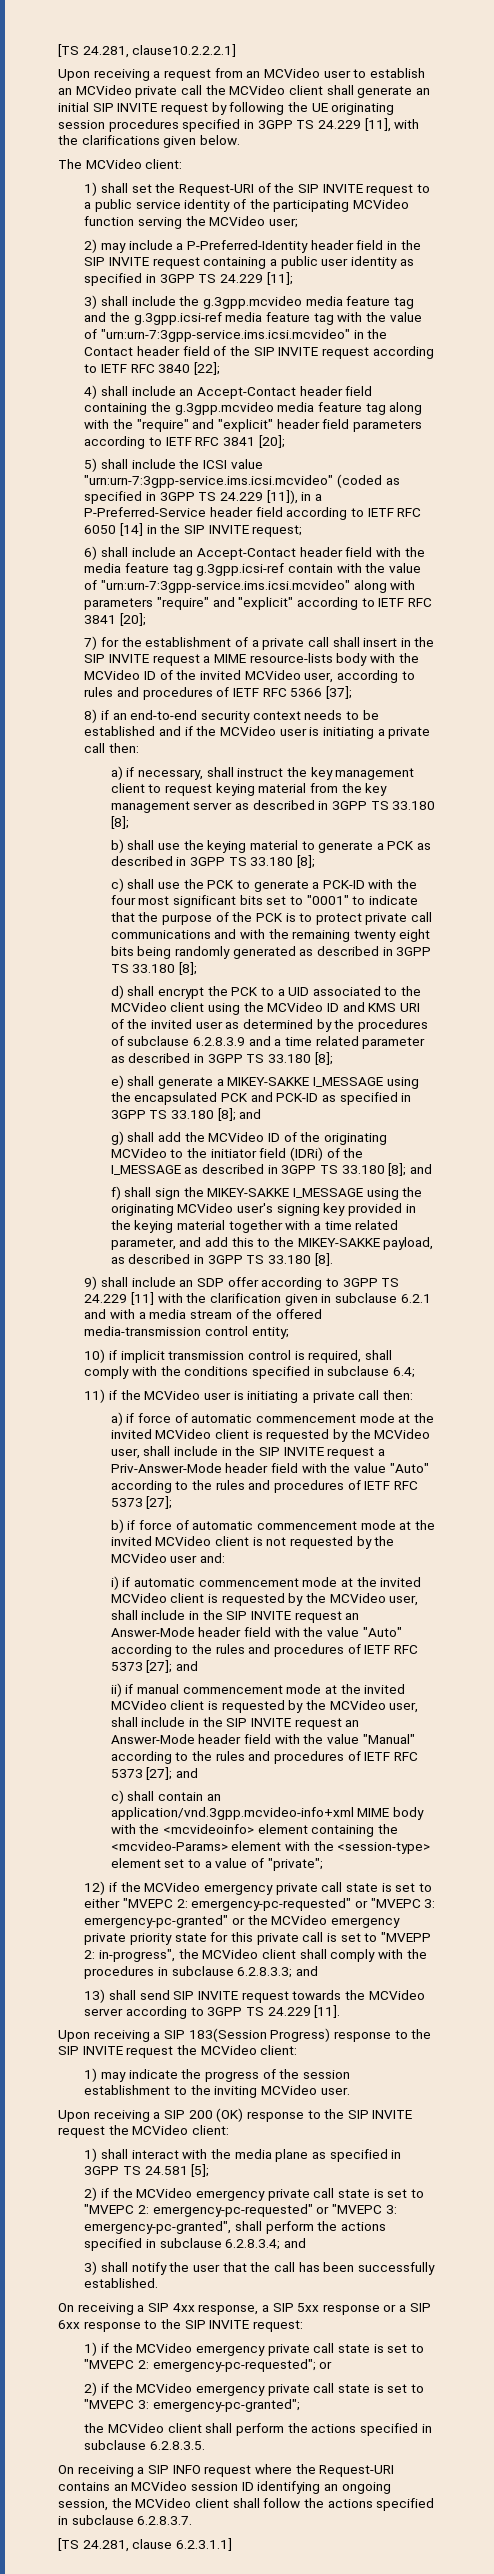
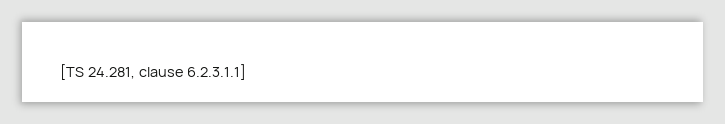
[58,44,237,58] [58,68,425,81] [58,85,430,98] [58,102,395,115] [58,118,420,132] [58,135,240,148] [58,159,183,169] [84,182,430,196] [84,199,409,212] [84,216,298,229] [84,239,421,253] [84,256,414,269] [84,272,293,286] [84,295,414,309] [84,312,422,325] [84,329,388,342] [84,346,434,359] [84,362,220,375] [84,385,373,399] [84,402,423,415] [84,419,422,432] [84,435,285,449] [84,458,263,472] [84,474,400,488] [84,490,322,504] [84,507,422,520] [84,523,303,537] [84,546,425,560] [84,563,421,576] [84,580,416,593] [84,597,432,610] [84,613,146,626] [84,636,435,650] [84,653,419,666] [84,670,415,683] [84,686,352,700] [84,709,379,723] [84,726,431,739] [84,743,139,753] [110,766,415,780] [110,783,388,796] [110,800,436,813] [110,816,129,829] [110,839,432,853] [110,855,315,868] [110,878,418,892] [110,895,418,908] [110,912,433,925] [110,929,430,942] [110,946,432,959] [110,962,197,975] [110,985,422,999] [110,1002,420,1015] [110,1019,428,1032] [110,1036,426,1049] [110,1052,333,1065] [110,1075,419,1089] [110,1092,412,1105] [110,1108,262,1121] [110,1131,387,1145] [110,1147,364,1161] [110,1163,432,1176] [110,1186,423,1200] [110,1203,416,1216] [110,1220,399,1233] [110,1237,434,1250] [110,1253,333,1266] [84,1276,400,1290] [84,1292,431,1306] [84,1309,322,1319] [84,1326,289,1339] [84,1349,392,1363] [84,1366,415,1379] [84,1389,413,1403] [110,1412,434,1426] [110,1429,431,1442] [110,1446,385,1459] [110,1463,429,1473] [110,1480,418,1493] [110,1496,173,1509] [110,1519,435,1533] [110,1536,395,1549] [110,1553,225,1563] [110,1576,422,1590] [110,1593,419,1606] [110,1610,360,1623] [110,1627,402,1637] [110,1644,418,1657] [110,1660,198,1673] [110,1683,406,1697] [110,1700,419,1713] [110,1717,360,1730] [110,1734,415,1744] [110,1751,418,1764] [110,1767,198,1780] [110,1790,221,1804] [110,1807,424,1820] [110,1824,398,1837] [110,1841,431,1854] [110,1858,323,1871] [84,1881,432,1895] [84,1898,436,1911] [84,1915,400,1928] [84,1932,431,1945] [84,1949,427,1962] [84,1966,318,1979] [84,1989,425,2003] [84,2005,341,2019] [58,2028,432,2042] [58,2045,298,2058] [84,2068,350,2082] [84,2085,350,2098] [58,2108,413,2122] [58,2125,229,2138] [84,2148,402,2162] [84,2164,210,2177] [84,2187,424,2201] [84,2204,397,2217] [84,2221,386,2234] [84,2238,306,2251] [84,2261,435,2275] [84,2278,159,2288] [58,2303,431,2315] [58,2319,303,2332] [84,2342,424,2356] [84,2359,333,2372] [84,2382,424,2396] [84,2399,300,2412] [84,2423,432,2436] [84,2440,205,2450] [58,2464,395,2477] [58,2481,391,2494] [58,2498,435,2511] [58,2515,193,2525] [58,2538,129,2552] [TS 24.281, clause10.2.2.2.1] // Upon receiving a request from an MCVideo user to establish an MCVideo private call the MCVideo client shall generate an initial SIP INVITE request by following the UE originating session procedures specified in 3GPP TS 24.229 [11], with the clarifications given below. // The MCVideo client: // 1) shall set the Request-URI of the SIP INVITE request to a public service identity of the participating MCVideo function serving the MCVideo user; // 2) may include a P-Preferred-Identity header field in the SIP INVITE request containing a public user identity as specified in 3GPP TS 24.229 [11]; // 3) shall include the g.3gpp.mcvideo media feature tag and the g.3gpp.icsi-ref media feature tag with the value of "urn:urn-7:3gpp-service.ims.icsi.mcvideo" in the Contact header field of the SIP INVITE request according to IETF RFC 3840 [22]; // 4) shall include an Accept-Contact header field containing the g.3gpp.mcvideo media feature tag along with the "require" and "explicit" header field parameters according to IETF RFC 3841 [20]; // 5) shall include the ICSI value "urn:urn-7:3gpp-service.ims.icsi.mcvideo" (coded as specified in 3GPP TS 24.229 [11]), in a P-Preferred-Service header field according to IETF RFC 6050 [14] in the SIP INVITE request; // 6) shall include an Accept-Contact header field with the media feature tag g.3gpp.icsi-ref contain with the value of "urn:urn-7:3gpp-service.ims.icsi.mcvideo" along with parameters "require" and "explicit" according to IETF RFC 3841 [20]; // 7) for the establishment of a private call shall insert in the SIP INVITE request a MIME resource-lists body with the MCVideo ID of the invited MCVideo user, according to rules and procedures of IETF RFC 5366 [37]; // 8) if an end-to-end security context needs to be established and if the MCVideo user is initiating a private call then: // a) if necessary, shall instruct the key management client to request keying material from the key management server as described in 3GPP TS 33.180 [8]; // b) shall use the keying material to generate a PCK as described in 3GPP TS 33.180 [8]; // c) shall use the PCK to generate a PCK-ID with the four most significant bits set to "0001" to indicate that the purpose of the PCK is to protect private call communications and with the remaining twenty eight bits being randomly generated as described in 3GPP TS 33.180 [8]; // d) shall encrypt the PCK to a UID associated to the MCVideo client using the MCVideo ID and KMS URI of the invited user as determined by the procedures of subclause 6.2.8.3.9 and a time related parameter as described in 3GPP TS 33.180 [8]; // e) shall generate a MIKEY-SAKKE I_MESSAGE using the encapsulated PCK and PCK-ID as specified in 3GPP TS 33.180 [8]; and // g) shall add the MCVideo ID of the originating MCVideo to the initiator field (IDRi) of the I_MESSAGE as described in 3GPP TS 33.180 [8]; and // f) shall sign the MIKEY-SAKKE I_MESSAGE using the originating MCVideo user's signing key provided in the keying material together with a time related parameter, and add this to the MIKEY-SAKKE payload, as described in 3GPP TS 33.180 [8]. // 9) shall include an SDP offer according to 3GPP TS 24.229 [11] with the clarification given in subclause 6.2.1 and with a media stream of the offered media-transmission control entity; // 10) if implicit transmission control is required, shall comply with the conditions specified in subclause 6.4; // 11) if the MCVideo user is initiating a private call then: // a) if force of automatic commencement mode at the invited MCVideo client is requested by the MCVideo user, shall include in the SIP INVITE request a Priv-Answer-Mode header field with the value "Auto" according to the rules and procedures of IETF RFC 5373 [27]; // b) if force of automatic commencement mode at the invited MCVideo client is not requested by the MCVideo user and: // i) if automatic commencement mode at the invited MCVideo client is requested by the MCVideo user, shall include in the SIP INVITE request an Answer-Mode header field with the value "Auto" according to the rules and procedures of IETF RFC 5373 [27]; and // ii) if manual commencement mode at the invited MCVideo client is requested by the MCVideo user, shall include in the SIP INVITE request an Answer-Mode header field with the value "Manual" according to the rules and procedures of IETF RFC 5373 [27]; and // c) shall contain an application/vnd.3gpp.mcvideo-info+xml MIME body with the <mcvideoinfo> element containing the <mcvideo-Params> element with the <session-type> element set to a value of "private"; // 12) if the MCVideo emergency private call state is set to either "MVEPC 2: emergency-pc-requested" or "MVEPC 3: emergency-pc-granted" or the MCVideo emergency private priority state for this private call is set to "MVEPP 2: in-progress", the MCVideo client shall comply with the procedures in subclause 6.2.8.3.3; and // 13) shall send SIP INVITE request towards the MCVideo server according to 3GPP TS 24.229 [11]. // Upon receiving a SIP 183(Session Progress) response to the SIP INVITE request the MCVideo client: // 1) may indicate the progress of the session establishment to the inviting MCVideo user. // Upon receiving a SIP 200 (OK) response to the SIP INVITE request the MCVideo client: // 1) shall interact with the media plane as specified in 3GPP TS 24.581 [5]; // 2) if the MCVideo emergency private call state is set to "MVEPC 2: emergency-pc-requested" or "MVEPC 3: emergency-pc-granted", shall perform the actions specified in subclause 6.2.8.3.4; and // 3) shall notify the user that the call has been successfully established. // On receiving a SIP 4xx response, a SIP 5xx response or a SIP 6xx response to the SIP INVITE request: // 1) if the MCVideo emergency private call state is set to "MVEPC 2: emergency-pc-requested"; or // 2) if the MCVideo emergency private call state is set to "MVEPC 3: emergency-pc-granted"; // the MCVideo client shall perform the actions specified in subclause 6.2.8.3.5. // On receiving a SIP INFO request where the Request-URI contains an MCVideo session ID identifying an ongoing session, the MCVideo client shall follow the actions specified in subclause 6.2.8.3.7. // [TS 24.281, -> [60,64,135,80] [TS 24.281,

